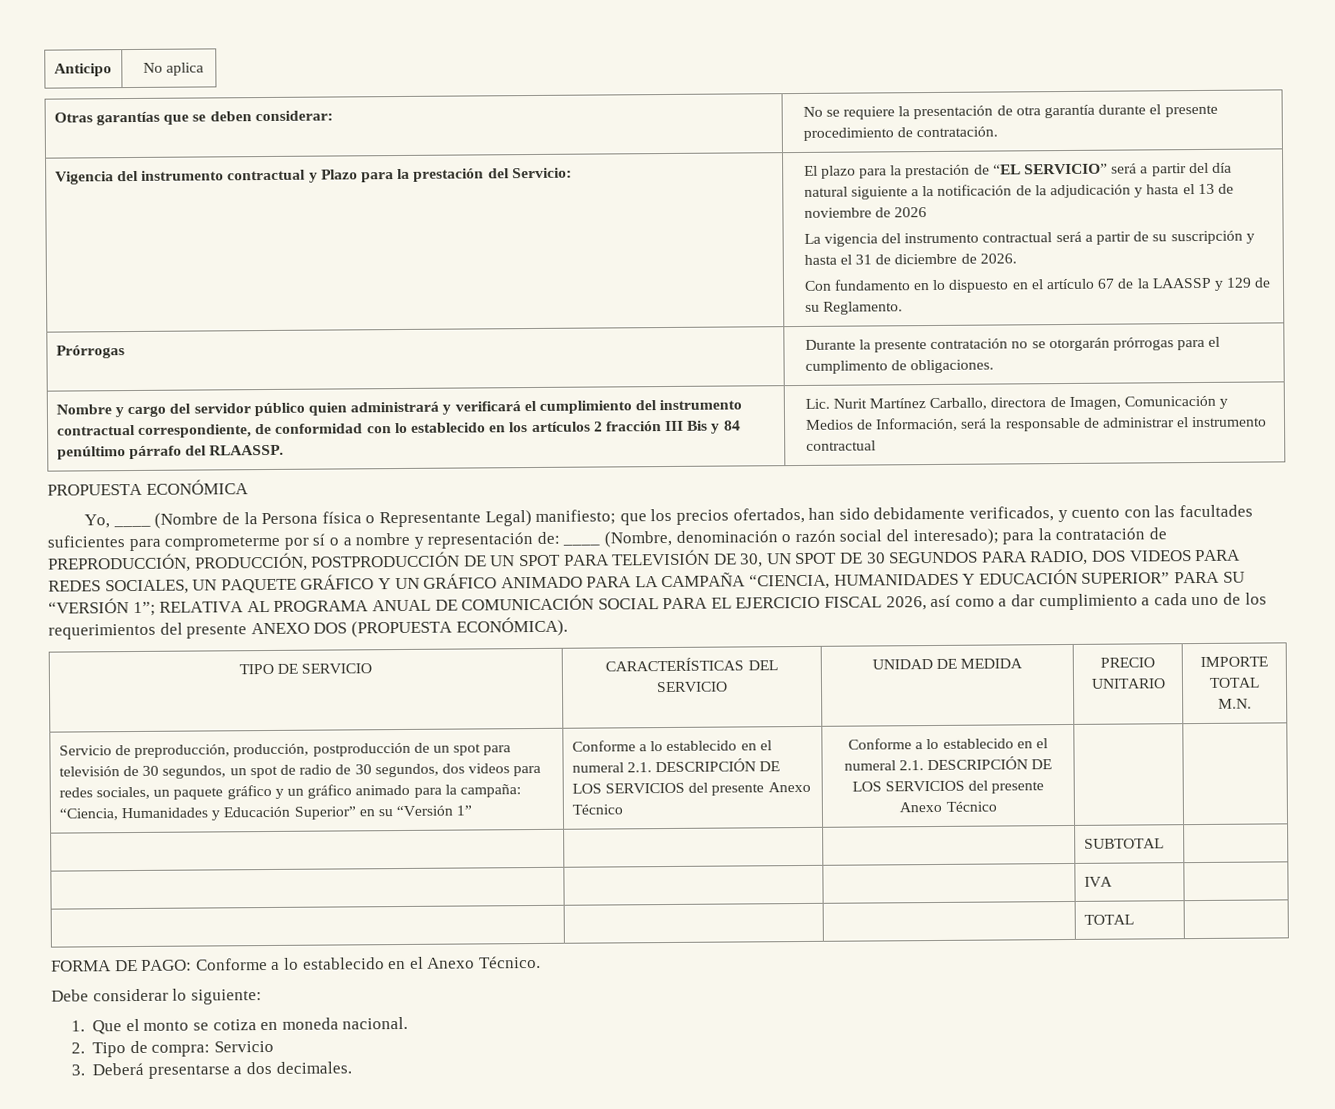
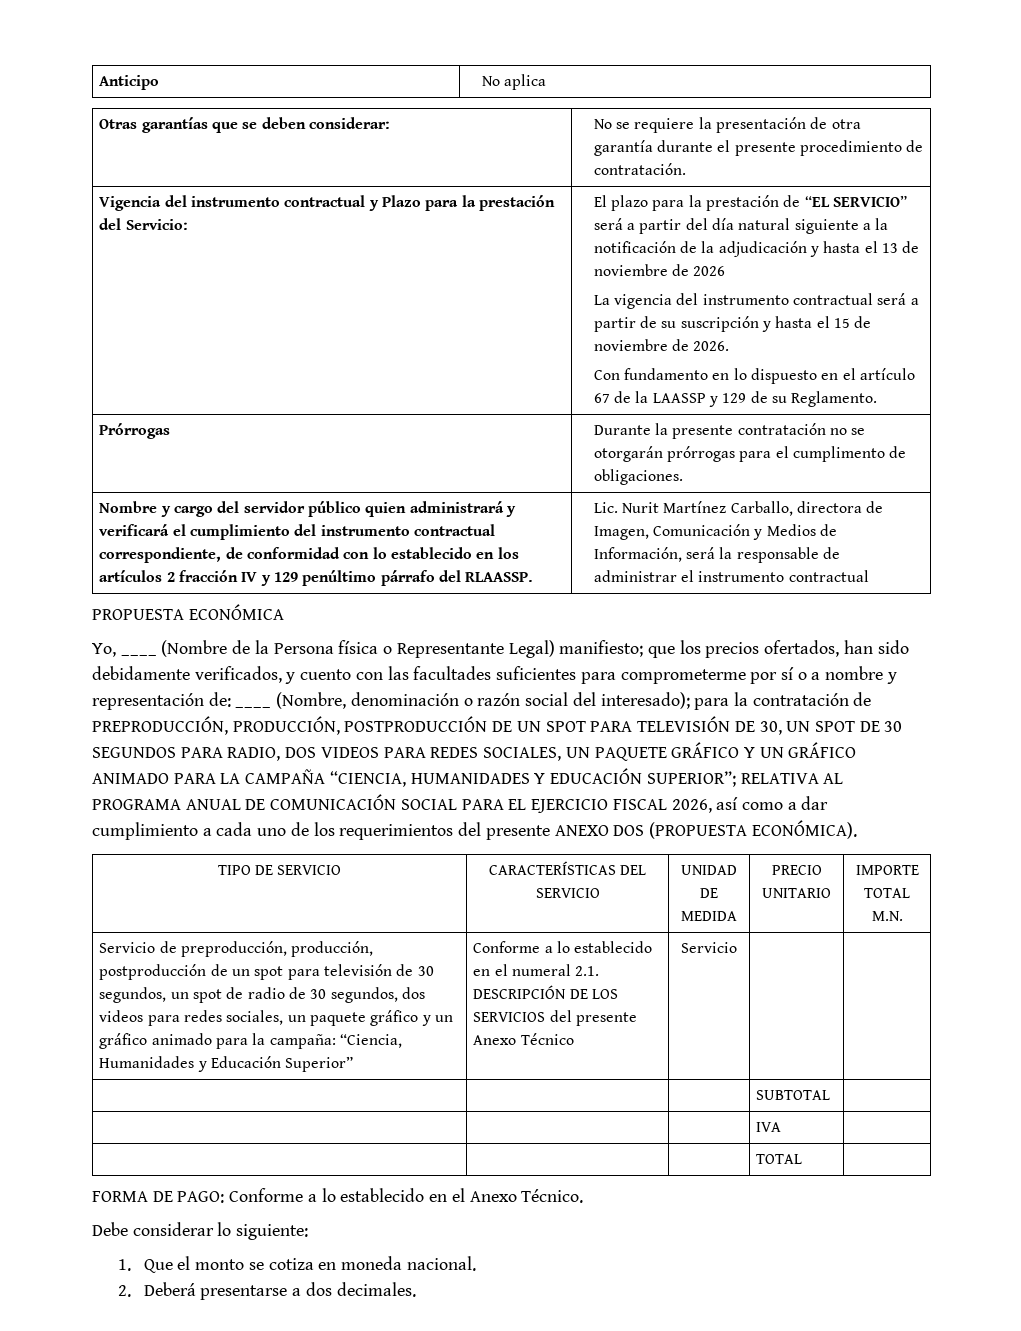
[855,253,958,265] 31 de diciembre -> [834,316,872,328] [593,339,668,351] 15 de noviembre
[664,420,741,434] III Bis y 84 -> [241,572,298,586] IV y 129
[1081,571,1245,584] [48,598,156,617] SUPERIOR” PARA SU “VERSIÓN 1”; -> [646,771,736,787] SUPERIOR”;
[358,805,473,817] en su “Versión 1” -> (354, 1064) none
[848,738,1048,750] [843,756,1053,771] [851,780,1045,794] [899,801,997,813] Conforme a lo establecido en el numeral 2.1. DESCRIPCIÓN DE LOS SERVICIOS del presente Anexo Técnico -> [681,942,737,953] Servicio
[92,1040,275,1058] [70,1064,85,1076] Tipo de compra: Servicio // 3. -> (131, 1291) none

